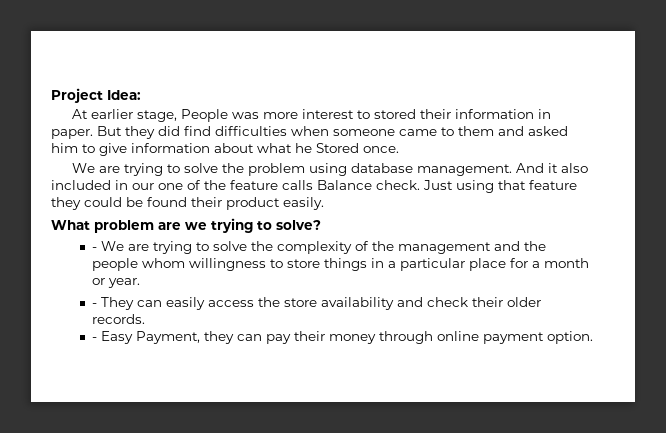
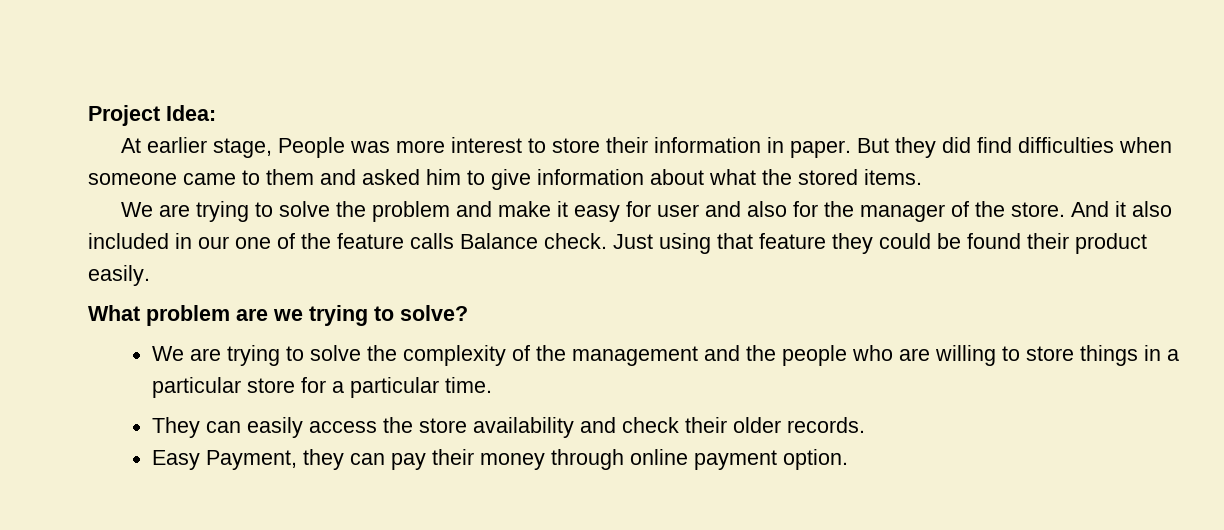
[373,109,416,119] stored -> [551,138,600,153] store
[295,143,399,153] he Stored once. -> [762,169,922,185] the stored items.
[308,163,512,176] using database management. -> [455,201,1065,222] and make it easy for user and also for the manager of the store.
[91,247,97,251] - -> (468, 313) none
[141,258,266,271] whom willingness -> [851,345,996,366] who are willing
[468,258,506,271] place -> [246,378,295,393] store
[543,258,589,268] [91,278,140,288] [91,303,97,307] month or year. // - -> [349,377,492,398] particular time. //
[91,337,97,341] - -> (865, 425) none

